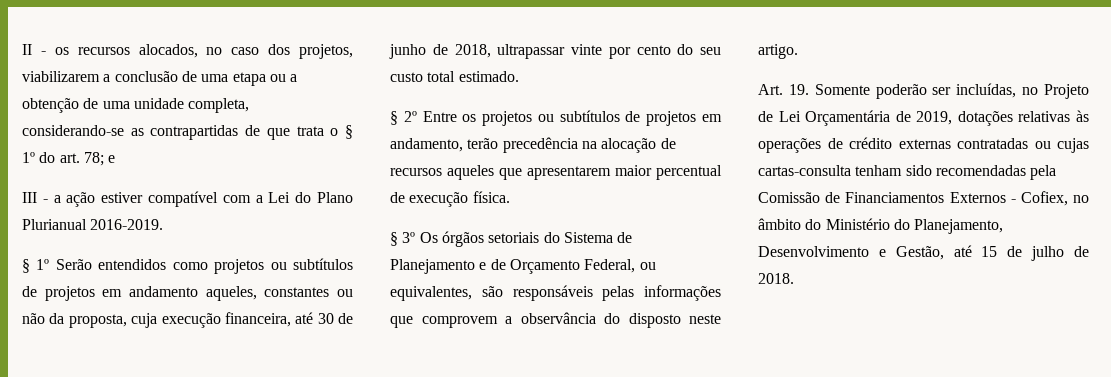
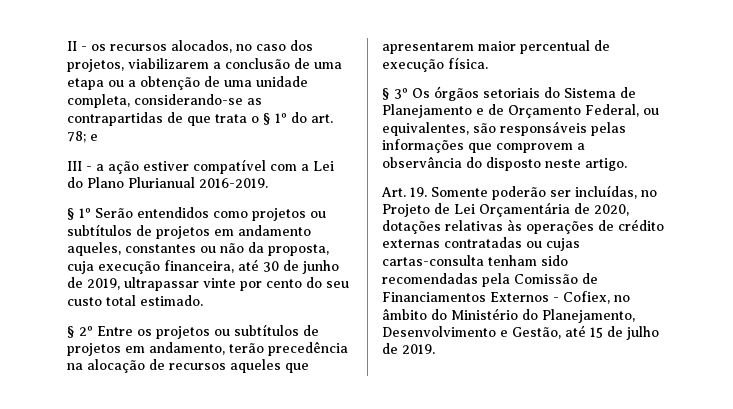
[454,44,491,58] 2018, -> [87,278,120,290] 2019,
[916,111,953,125] 2019, -> [594,204,629,216] 2020,
[758,273,794,284] 2018. -> [402,344,435,354] 2019.

